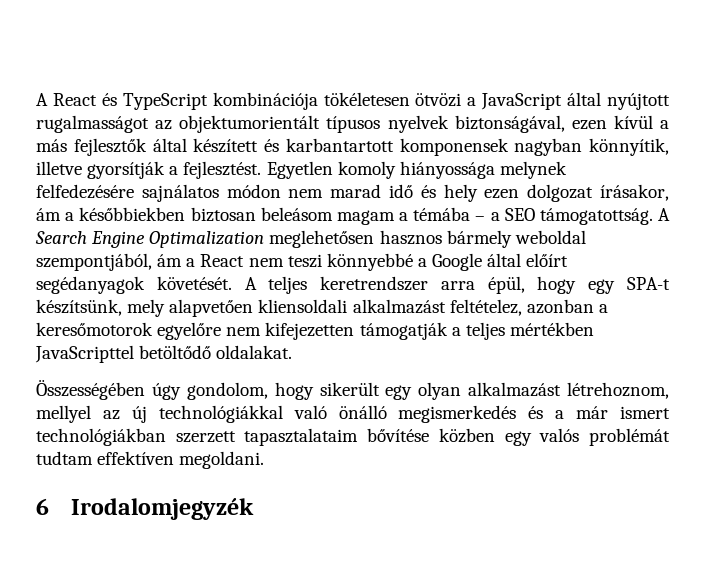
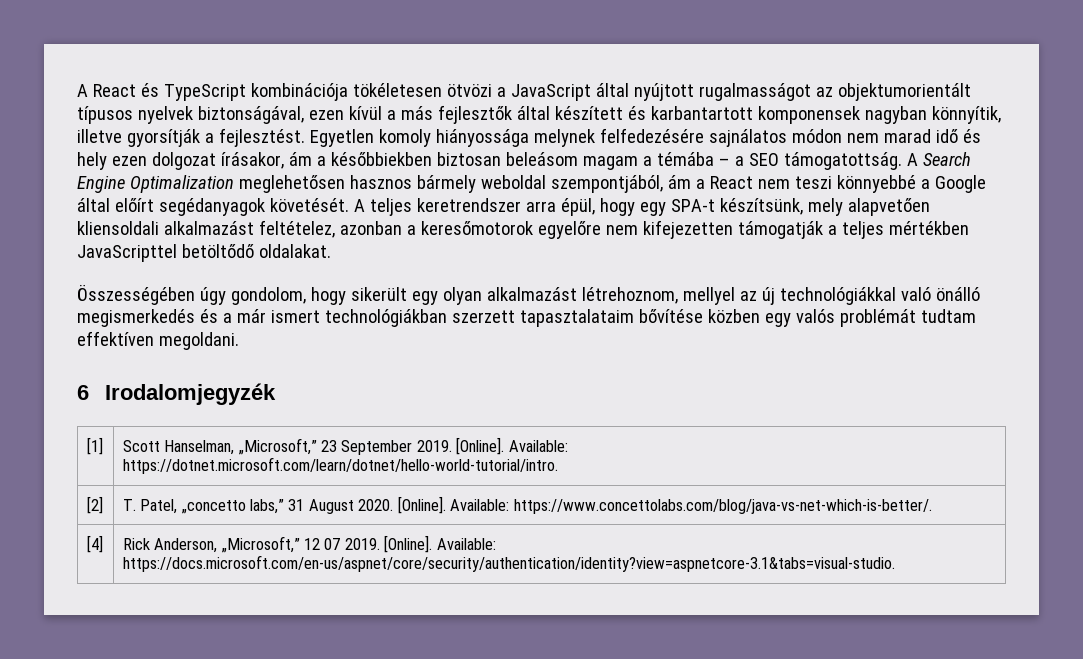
(255, 509) none -> [86,437,103,455] [122,437,568,455] [122,457,558,474] [86,496,103,514] [122,496,932,514] [86,535,103,553] [122,535,496,553] [122,555,895,572] // [1] | Scott Hanselman, „Microsoft,” 23 September 2019. [Online]. Available: https://dotnet.microsoft.com/learn/dotnet/hello-world-tutorial/intro. // [2] | T. Patel, „concetto labs,” 31 August 2020. [Online]. Available: https://www.concettolabs.com/blog/java-vs-net-which-is-better/. // [4] | Rick Anderson, „Microsoft,” 12 07 2019. [Online]. Available: https://docs.microsoft.com/en-us/aspnet/core/security/authentication/identity?view=aspnetcore-3.1&tabs=visual-studio.

